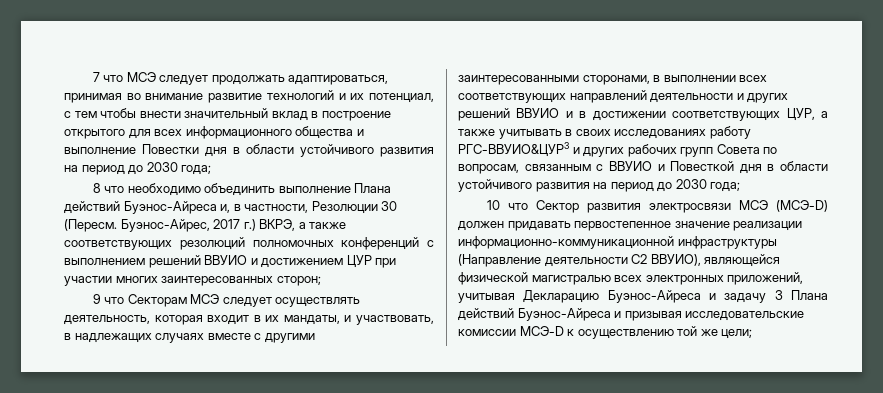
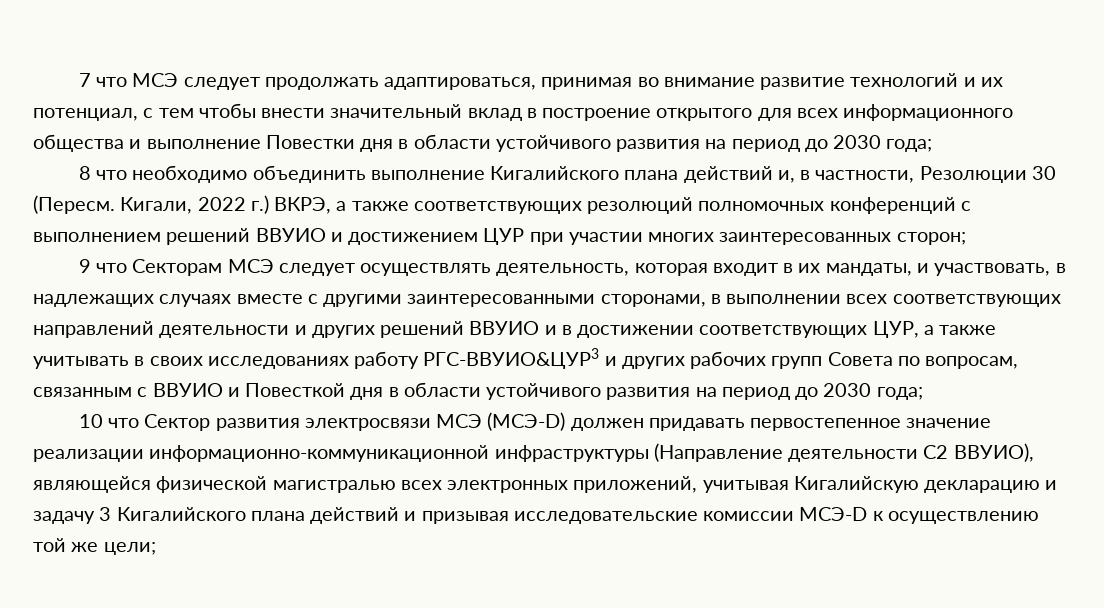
[354,183,392,193] [64,201,217,214] Плана действий Буэнос-Айреса -> [490,166,773,183] Кигалийского плана действий
[120,219,241,232] Буэнос-Айрес, 2017 -> [120,197,246,214] Кигали, 2022
[523,290,701,303] Декларацию Буэнос-Айреса -> [793,476,1041,493] Кигалийскую декларацию
[791,290,828,300] [458,308,611,321] Плана действий Буэнос-Айреса -> [116,507,400,524] Кигалийского плана действий

